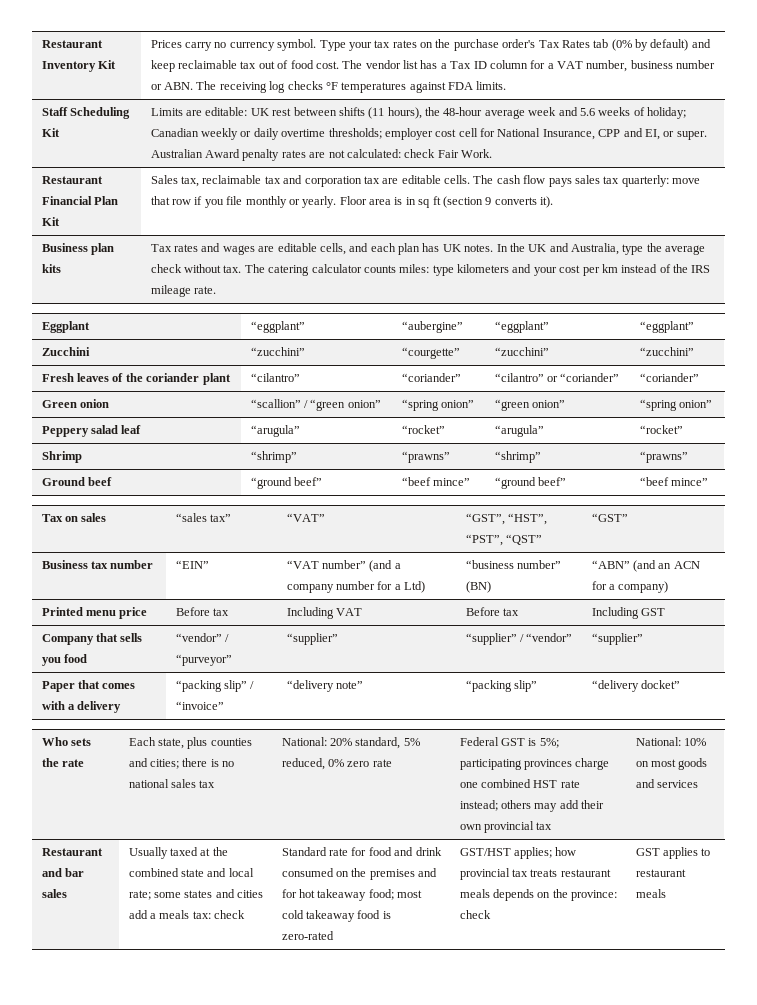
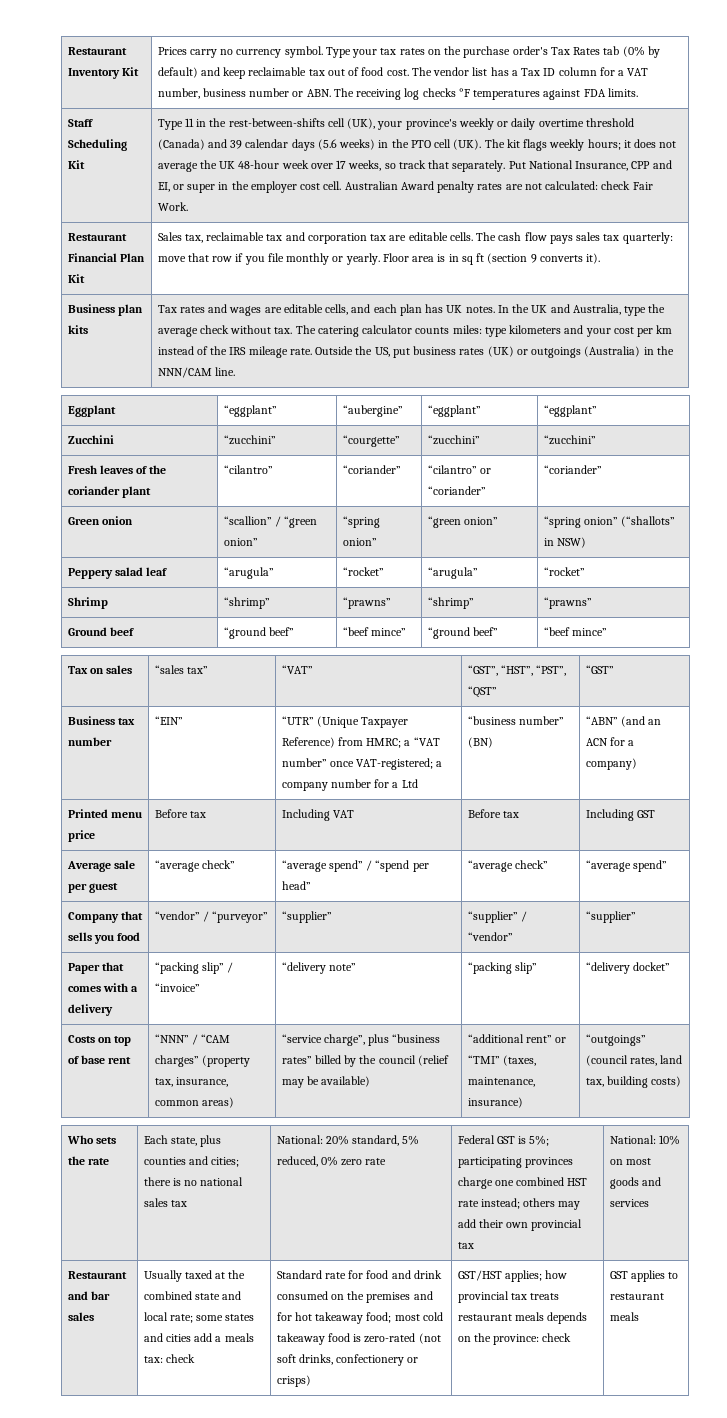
[150,107,687,119] [150,128,496,140] Limits are editable: UK rest between shifts (11 hours), the 48-hour average week and 5.6 weeks of holiday; Canadian weekly or daily overtime thresholds; employer cost cell for -> [157,118,634,130] [157,139,677,151] [157,160,526,172] Type 11 in the rest-between-shifts cell (UK), your province's weekly or daily overtime threshold (Canada) and 39 calendar days (5.6 weeks) in the PTO cell (UK). The kit flags weekly hours; it does not average the UK 48-hour week over 17 weeks, so track that separately. Put
[676,131,707,140] super. -> [187,181,342,193] super in the employer cost cell.
(217, 290) none -> [315,346,674,358] [157,367,235,378] Outside the US, put business rates (UK) or outgoings (Australia) in the NNN/CAM line.
(713, 404) none -> [621,516,676,527] [543,537,586,548] (“shallots” in NSW)
[286,560,393,572] “VAT number” (and -> [281,716,409,728] [281,737,440,748] [281,758,434,770] “UTR” (Unique Taxpayer Reference) from HMRC; a “VAT number” once VAT-registered;
[404,581,426,593] Ltd) -> [401,779,418,788] Ltd
(666, 612) none -> [66,860,135,872] [67,883,118,893] [154,860,235,872] [281,860,429,872] [281,881,311,890] [467,860,548,872] [585,860,667,872] // Average sale per guest | “average check” | “average spend” / “spend per head” | “average check” | “average spend”
(681, 684) none -> [67,1035,132,1046] [67,1055,132,1064] [154,1034,231,1045] [154,1055,250,1067] [154,1077,228,1087] [154,1097,234,1108] [281,1034,441,1046] [281,1055,449,1067] [281,1076,371,1088] [467,1034,567,1043] [467,1055,536,1066] [467,1077,535,1087] [467,1097,523,1108] [585,1034,646,1046] [585,1055,683,1066] [585,1076,682,1088] // Costs on top of base rent | “NNN” / “CAM charges” (property tax, insurance, common areas) | “service charge”, plus “business rates” billed by the council (relief may be available) | “additional rent” or “TMI” (taxes, maintenance, insurance) | “outgoings” (council rates, land tax, building costs)
(334, 935) none -> [418,1333,441,1344] [276,1354,419,1366] [276,1375,311,1387] (not soft drinks, confectionery or crisps)

